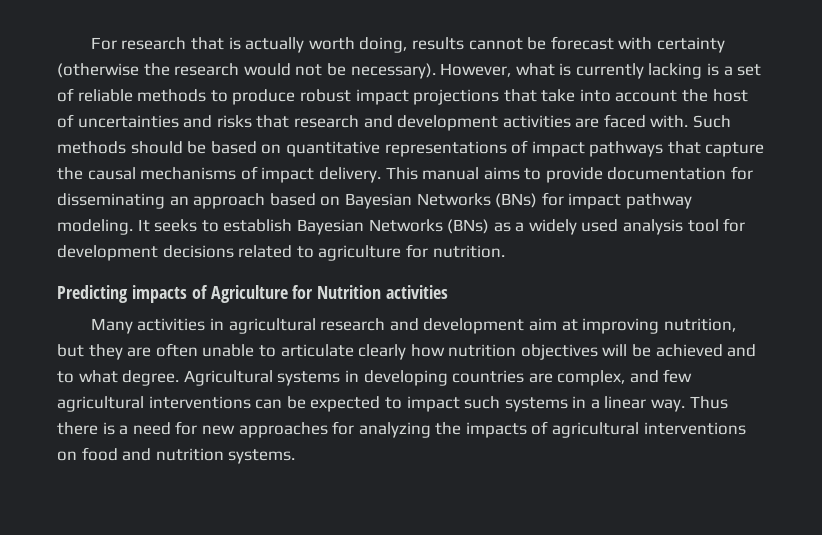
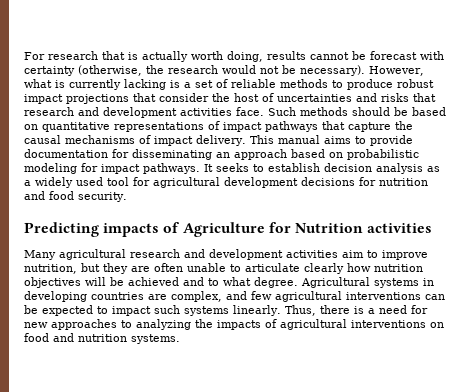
[57,63,139,78] (otherwise -> [78,65,142,76] (otherwise,
[541,89,678,102] take into account -> [159,93,209,102] consider
[575,114,689,128] are faced with. -> [236,107,264,116] face.
[344,192,692,209] [57,219,133,235] Bayesian Networks (BNs) for impact pathway modeling. -> [347,149,419,160] [24,163,200,174] probabilistic modeling for impact pathways.
[296,219,490,235] Bayesian Networks (BNs) -> [324,163,423,174] decision analysis
[623,219,684,235] analysis -> (103, 181) none
(746, 225) none -> [153,177,220,188] agricultural
[238,244,505,261] related to agriculture for nutrition. -> [359,177,428,186] [24,191,127,202] for nutrition and food security.
[137,318,225,331] activities in -> (56, 255) none
[528,318,660,334] aim at improving -> [286,250,428,260] activities aim to improve
[572,396,728,412] in a linear way. Thus -> [233,305,316,316] linearly. Thus,
[332,421,355,435] for -> [121,320,132,328] to

